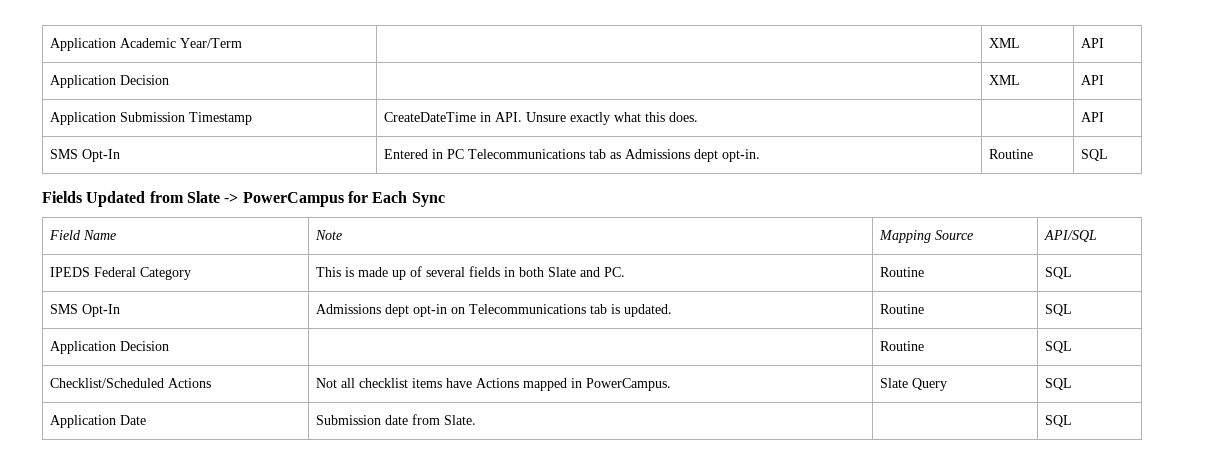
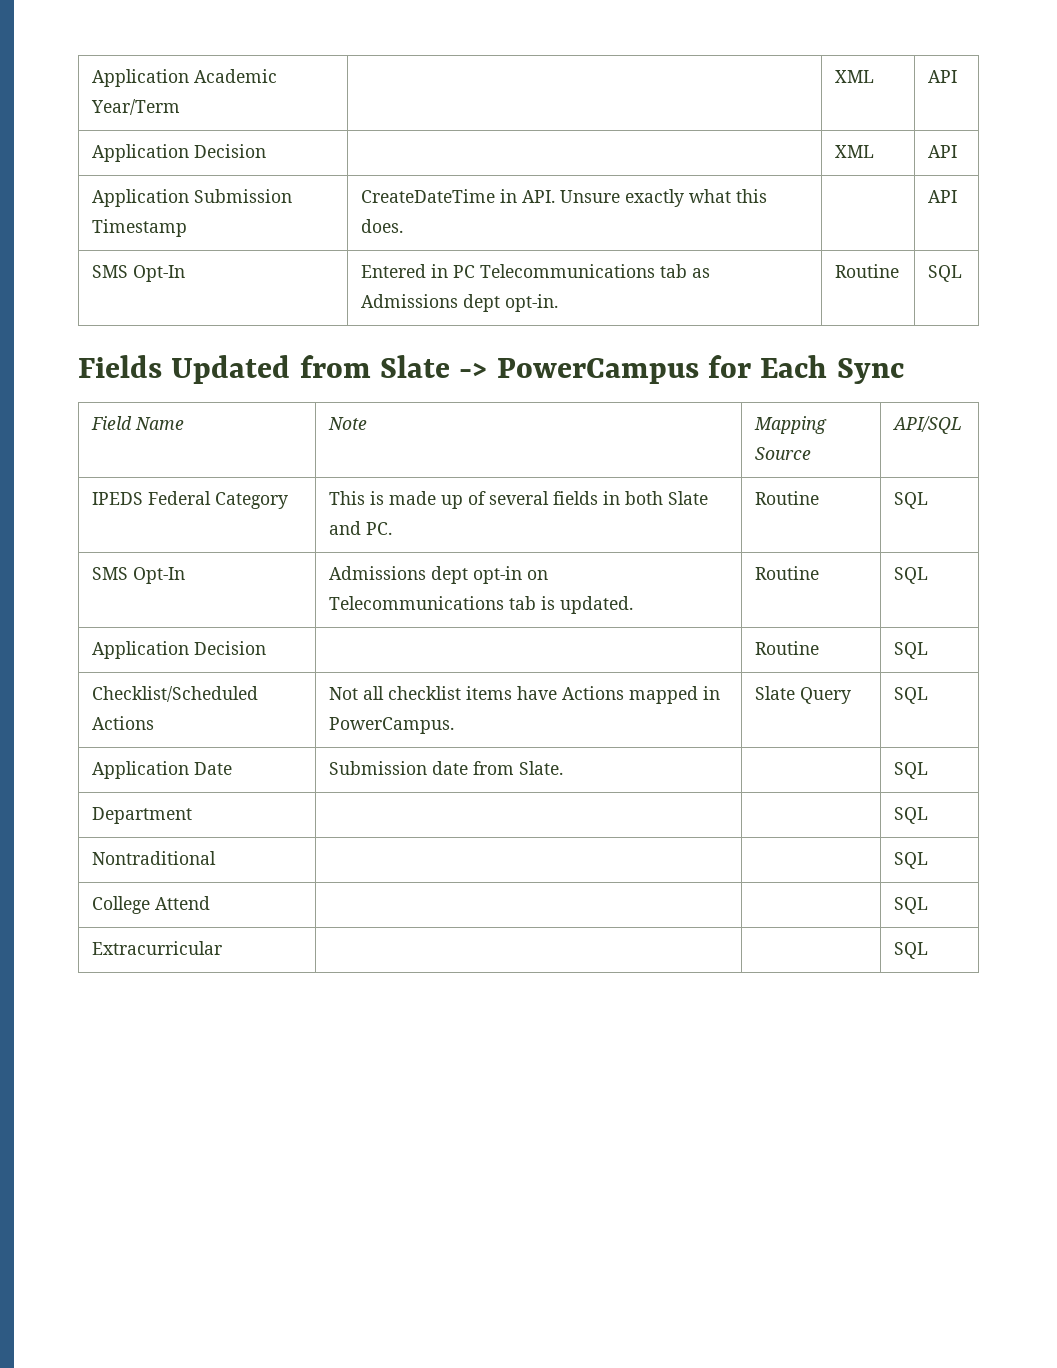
(1073, 421) none -> [92,807,193,824] [894,807,929,824] [92,851,217,865] [894,852,929,869] [92,896,211,914] [894,897,929,914] [92,941,223,955] [894,942,929,959] // Department | | | SQL // Nontraditional | | | SQL // College Attend | | | SQL // Extracurricular | | | SQL

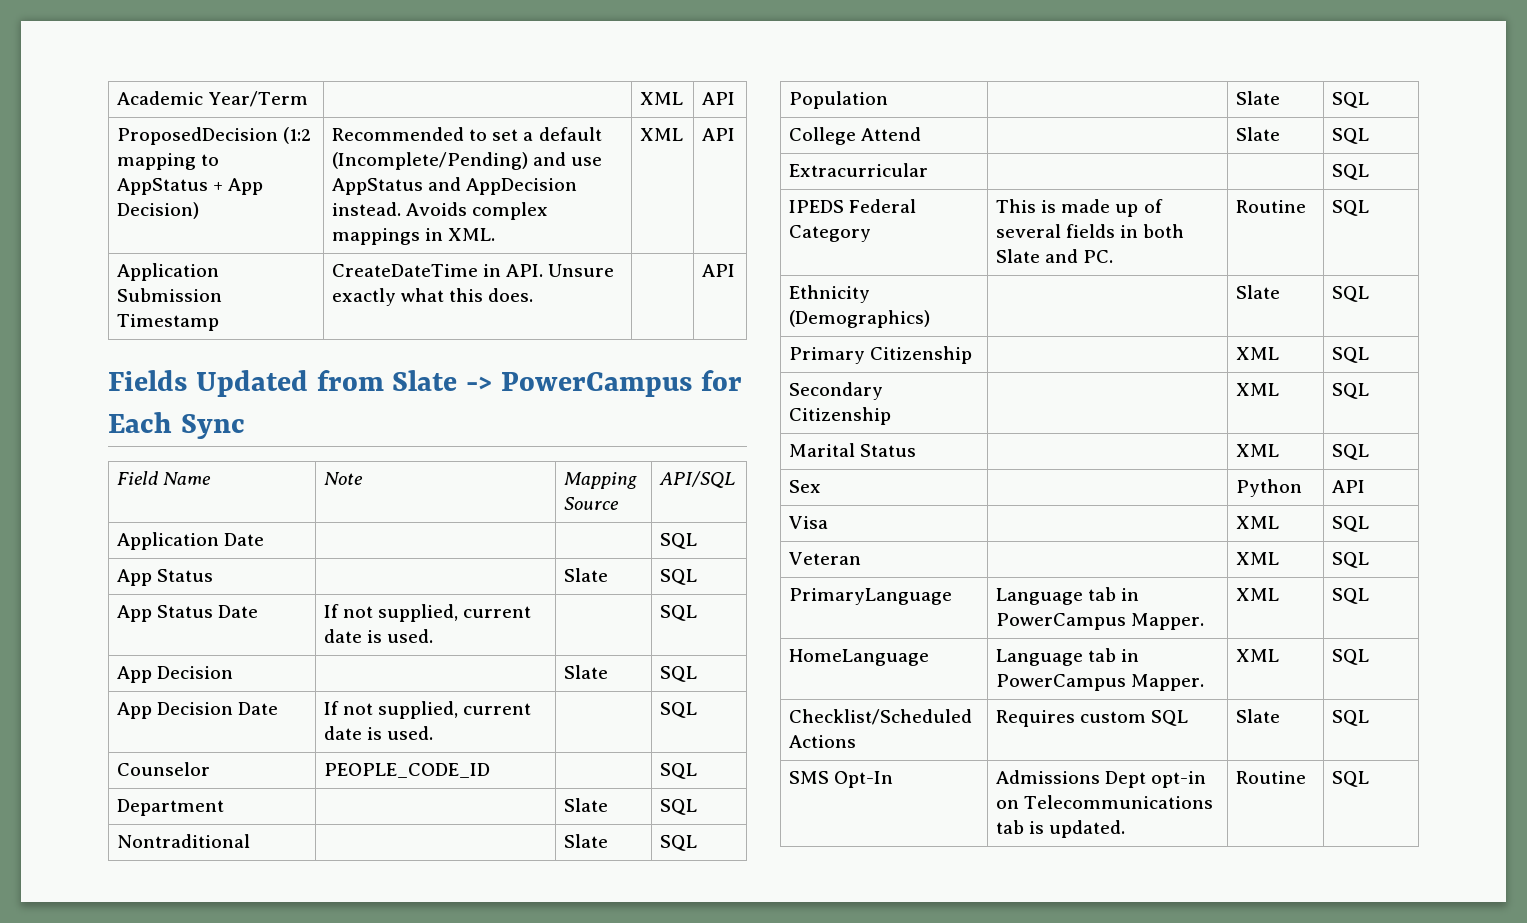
[92,69,190,87] Application -> (117, 98) none
[92,144,267,162] Application Decision | -> [117,127,312,145] [117,153,220,170] [117,178,264,195] [117,202,200,219] [332,127,602,141] [332,152,603,170] [332,177,578,195] [332,202,549,220] [332,228,496,245] ProposedDecision (1:2 mapping to AppStatus + App Decision) | Recommended to set a default (Incomplete/Pending) and use AppStatus and AppDecision instead. Avoids complex mappings in XML.
[92,265,186,282] [361,264,711,278] [361,294,559,312] [835,264,900,278] [928,265,963,282] // SMS Opt-In | Entered in PC Telecommunications tab as Admissions dept opt-in. | Routine | SQL -> (736, 270) none
(963, 425) none -> [117,532,265,550] [660,533,698,549] [117,569,214,586] [564,568,609,582] [660,569,698,585] [117,605,259,622] [324,604,532,622] [324,629,434,643] [660,605,698,621] [117,666,234,683] [564,665,609,679] [660,666,698,682] [117,702,279,719] [324,701,532,719] [324,726,434,740] [660,702,698,718] [117,762,211,776] [324,763,491,778] [660,763,698,779] [117,799,225,816] [564,798,609,812] [660,799,698,815] [117,834,251,848] [564,834,609,848] [660,835,698,851] [789,91,889,109] [1236,91,1281,105] [1332,92,1370,108] [789,127,922,145] [1236,127,1281,141] [1332,128,1370,144] [789,163,929,177] [1332,164,1370,180] // Application Date | | | SQL // App Status | | Slate | SQL // App Status Date | If not supplied, current date is used. | | SQL // App Decision | | Slate | SQL // App Decision Date | If not supplied, current date is used. | | SQL // Counselor | PEOPLE_CODE_ID | | SQL // Department | | Slate | SQL // Nontraditional | | Slate | SQL // Population | | Slate | SQL // College Attend | | Slate | SQL // Extracurricular | | | SQL
(929, 500) none -> [789,285,871,303] [789,310,931,328] [1236,285,1281,299] [1332,286,1370,302] [789,346,973,364] [1236,347,1280,360] [1332,347,1370,363] [789,382,884,400] [789,407,892,425] [1236,383,1280,396] [1332,383,1370,399] [789,443,917,457] [1236,444,1280,457] [1332,444,1370,460] [789,480,822,493] [1236,479,1303,497] [1332,480,1366,493] [789,516,829,529] [1236,516,1280,529] [1332,516,1370,532] [789,552,862,565] [1236,552,1280,565] [1332,552,1370,568] [789,588,953,605] [996,587,1140,605] [996,613,1205,630] [1236,588,1280,601] [1332,588,1370,604] [789,649,930,666] [996,648,1140,666] [996,674,1205,691] [1236,649,1280,662] [1332,649,1370,665] [789,709,973,725] [789,735,857,748] [996,710,1189,727] [1236,709,1281,723] [1332,710,1370,726] // Ethnicity (Demographics) | | Slate | SQL // Primary Citizenship | | XML | SQL // Secondary Citizenship | | XML | SQL // Marital Status | | XML | SQL // Sex | | Python | API // Visa | | XML | SQL // Veteran | | XML | SQL // PrimaryLanguage | Language tab in PowerCampus Mapper. | XML | SQL // HomeLanguage | Language tab in PowerCampus Mapper. | XML | SQL // Checklist/Scheduled Actions | Requires custom SQL | Slate | SQL
[431,566,469,584] dept -> [1105,771,1147,788] Dept
[92,641,267,659] [755,641,820,655] [894,642,929,659] [92,686,259,702] [92,716,155,730] [329,686,721,704] [329,717,455,734] [755,686,852,704] [894,687,929,704] [92,761,233,779] [329,761,564,775] [894,762,929,779] [92,807,193,824] [894,807,929,824] [92,851,217,865] [894,852,929,869] [92,896,211,914] [894,897,929,914] [92,941,223,955] [894,942,929,959] // Application Decision | | Routine | SQL // Checklist/Scheduled Actions | Not all checklist items have Actions mapped in PowerCampus. | Slate Query | SQL // Application Date | Submission date from Slate. | | SQL // Department | | | SQL // Nontraditional | | | SQL // College Attend | | | SQL // Extracurricular | | | SQL -> (1370, 779) none

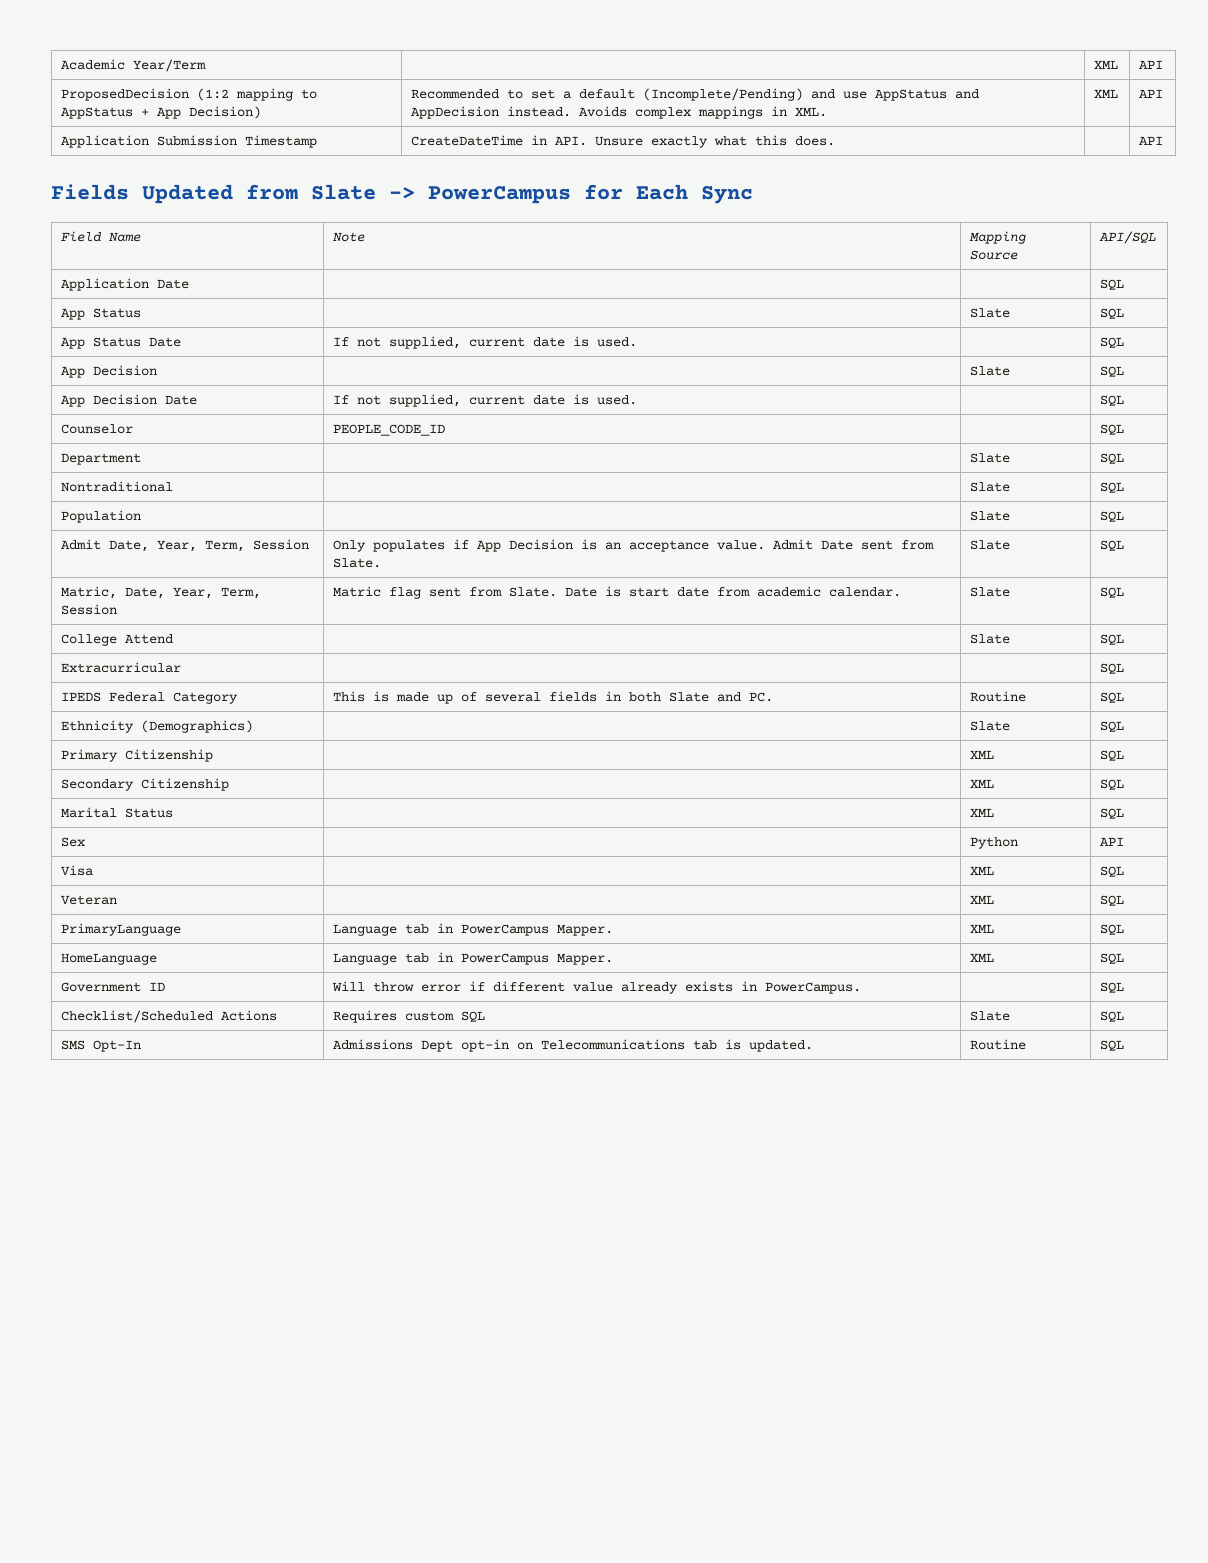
(1370, 100) none -> [61,539,310,552] [333,539,935,552] [333,558,382,568] [970,540,1011,550] [1100,540,1125,551] [61,586,262,599] [61,604,118,615] [333,586,902,599] [970,587,1011,597] [1100,587,1125,598] // Admit Date, Year, Term, Session | Only populates if App Decision is an acceptance value. Admit Date sent from Slate. | Slate | SQL // Matric, Date, Year, Term, Session | Matric flag sent from Slate. Date is start date from academic calendar. | Slate | SQL
(1370, 657) none -> [61,982,166,992] [332,981,862,994] [1100,982,1125,993] // Government ID | Will throw error if different value already exists in PowerCampus. | | SQL

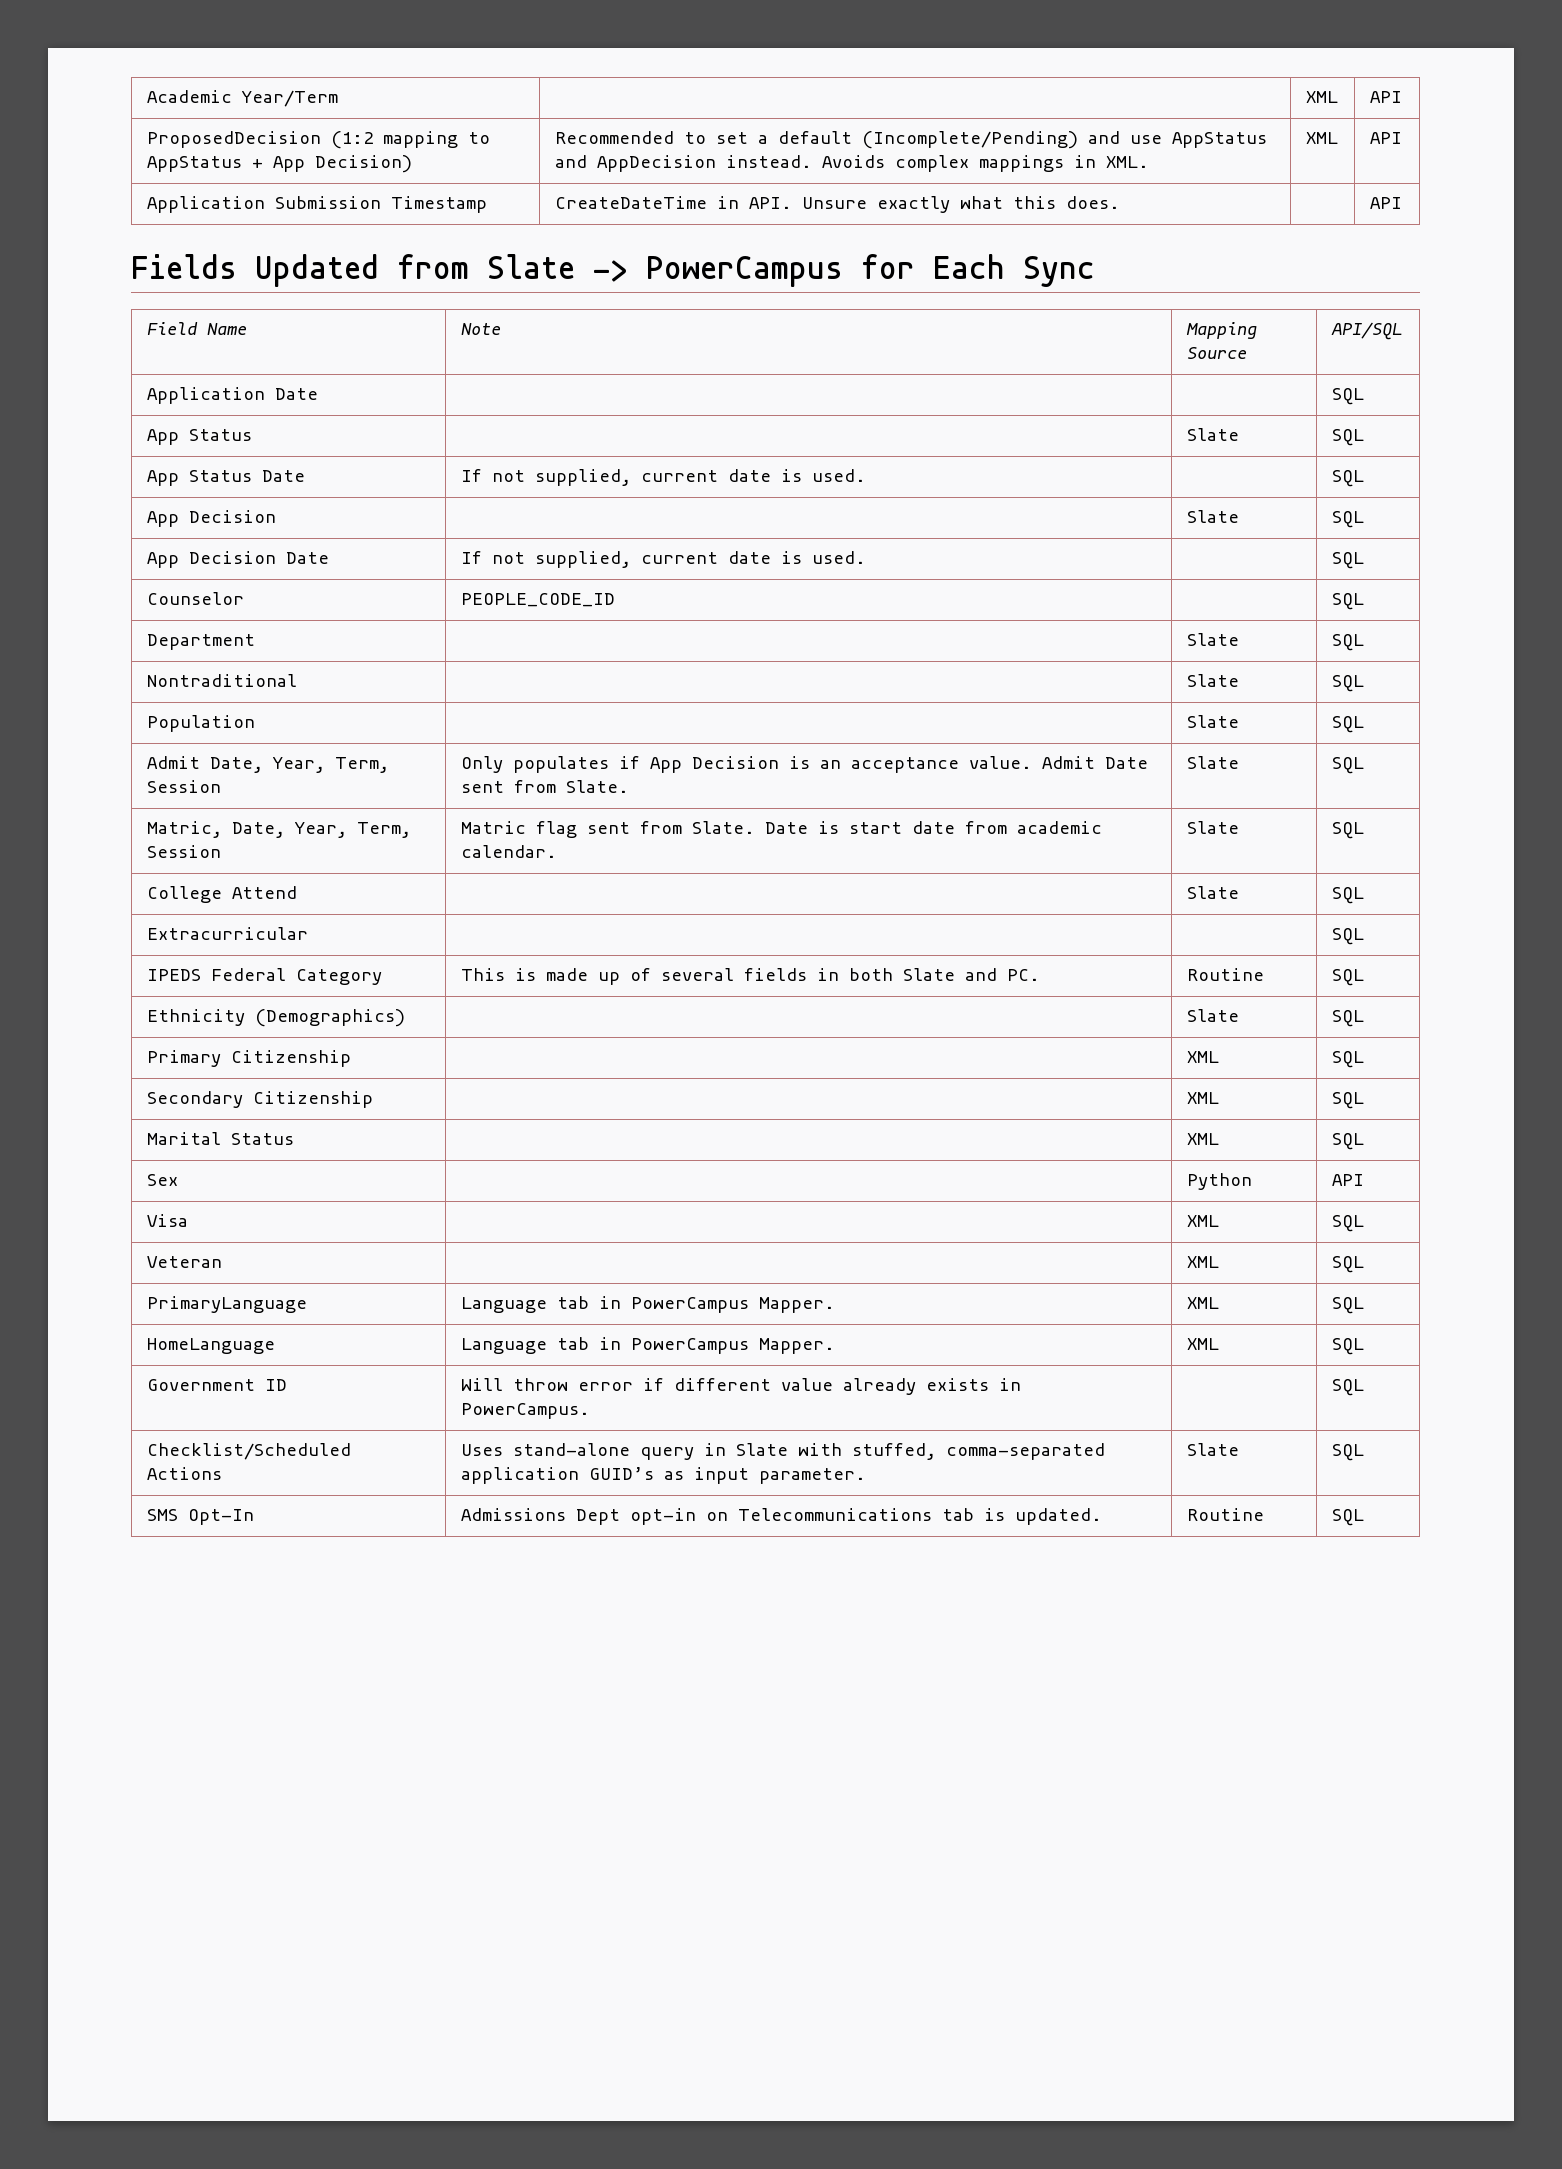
[333,1010,486,1023] Requires custom SQL -> [460,1443,1105,1460] [460,1467,866,1484] Uses stand-alone query in Slate with stuffed, comma-separated application GUID’s as input parameter.

